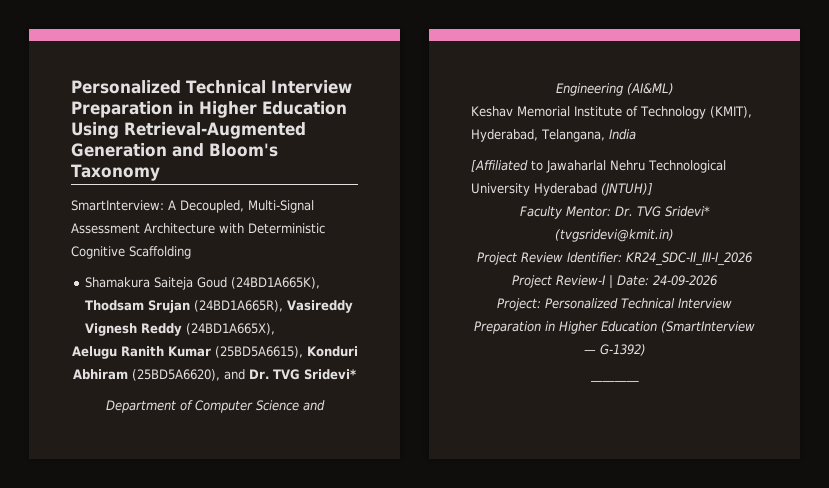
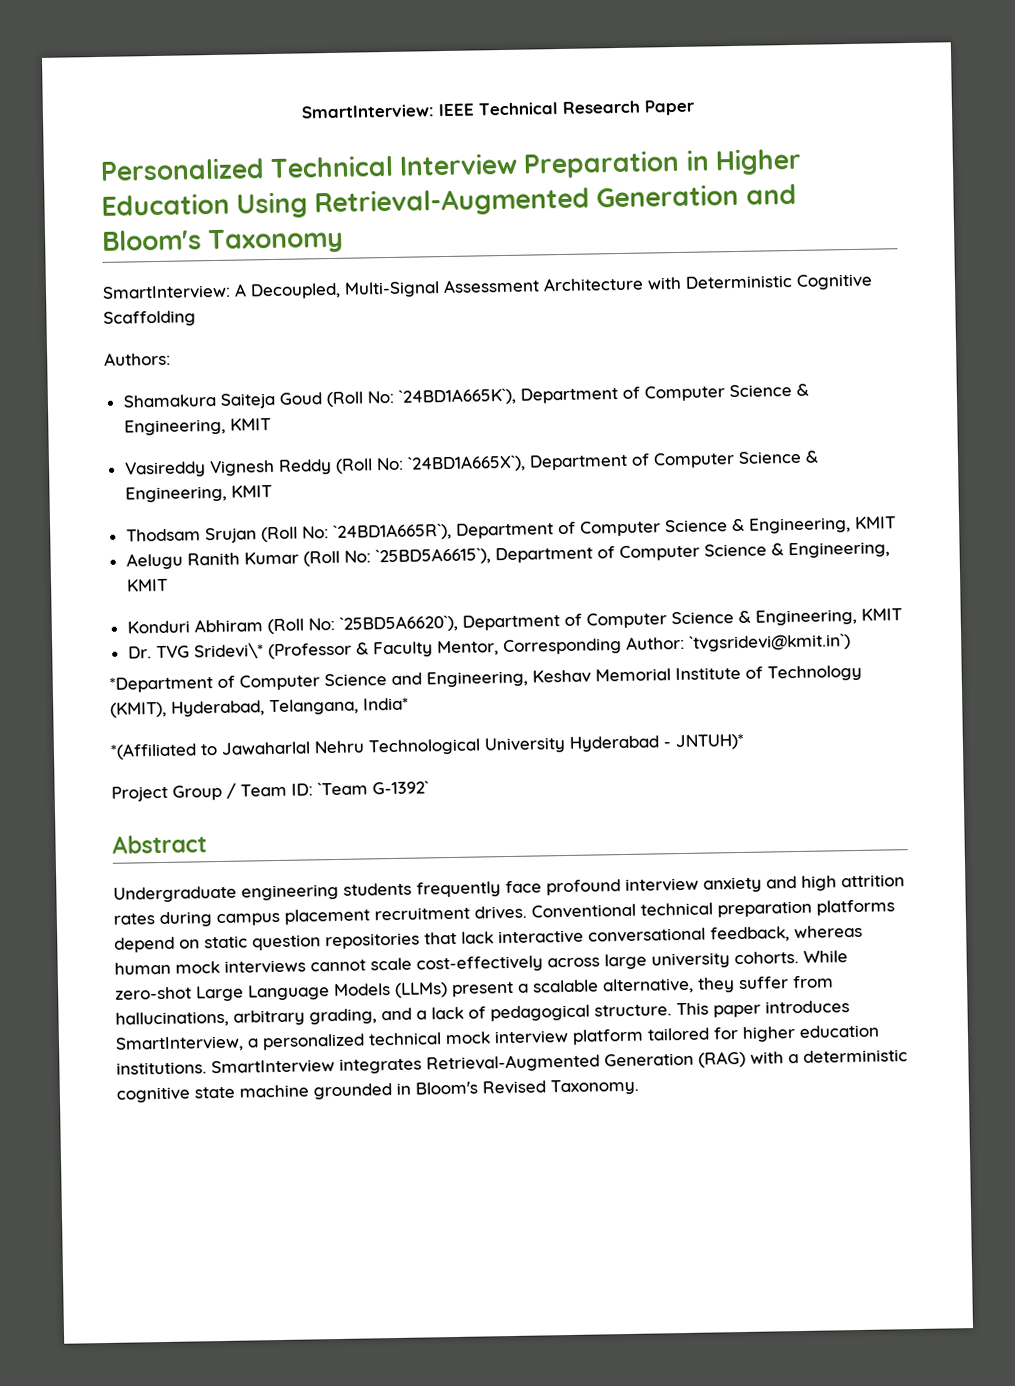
(71, 87) none -> [300,99,696,119] SmartInterview: IEEE Technical Research Paper //
(191, 252) none -> [104,351,171,366] // Authors:
[231,277,321,289] [85,300,354,313] [85,323,276,336] [71,346,358,359] [73,369,356,381] [105,400,325,413] [555,83,674,96] (24BD1A665K), Thodsam Srujan (24BD1A665R), Vasireddy Vignesh Reddy (24BD1A665X), // Aelugu Ranith Kumar (25BD5A6615), Konduri Abhiram (25BD5A6620), and Dr. TVG Sridevi* // Department of Computer Science and Engineering (AI&ML) // -> [325,383,809,408] [123,418,271,436] [123,450,819,478] [124,485,272,503] [125,516,896,544] [125,541,890,570] [125,578,168,592] [126,608,902,635] [127,633,851,660] [109,670,528,693] (Roll No: `24BD1A665K`), Department of Computer Science & Engineering, KMIT // Vasireddy Vignesh Reddy (Roll No: `24BD1A665X`), Department of Computer Science & Engineering, KMIT // Thodsam Srujan (Roll No: `24BD1A665R`), Department of Computer Science & Engineering, KMIT // Aelugu Ranith Kumar (Roll No: `25BD5A6615`), Department of Computer Science & Engineering, KMIT // Konduri Abhiram (Roll No: `25BD5A6620`), Department of Computer Science & Engineering, KMIT // Dr. TVG Sridevi\* (Professor & Faculty Mentor, Corresponding Author: `tvgsridevi@kmit.in`) // *Department of Computer Science and Engineering,
[608,129,636,140] [471,160,528,172] India // [Affiliated -> [363,697,409,711] [110,742,197,760] India* // *(Affiliated
[601,183,653,196] [519,206,710,219] [555,229,674,242] [477,252,752,266] [512,275,717,289] [497,298,732,311] [474,321,755,334] [583,344,646,356] [590,380,639,385] (JNTUH)] // Faculty Mentor: Dr. TVG Sridevi* (tvgsridevi@kmit.in) // Project Review Identifier: KR24_SDC-II_III-I_2026 Project Review-I | Date: 24-09-2026 // Project: Personalized Technical Interview Preparation in Higher Education (SmartInterview — G-1392) // ―――― -> [663,733,745,751] [111,780,429,802] [112,834,207,854] [113,874,905,903] [113,899,895,928] [114,924,863,953] [114,950,848,975] [115,975,834,1002] [115,1000,850,1028] [115,1024,879,1053] [116,1049,908,1075] [116,1078,639,1103] - JNTUH)* // Project Group / Team ID: `Team G-1392` // Abstract // Undergraduate engineering students frequently face profound interview anxiety and high attrition rates during campus placement recruitment drives. Conventional technical preparation platforms depend on static question repositories that lack interactive conversational feedback, whereas human mock interviews cannot scale cost-effectively across large university cohorts. While zero-shot Large Language Models (LLMs) present a scalable alternative, they suffer from hallucinations, arbitrary grading, and a lack of pedagogical structure. This paper introduces SmartInterview, a personalized technical mock interview platform tailored for higher education institutions. SmartInterview integrates Retrieval-Augmented Generation (RAG) with a deterministic cognitive state machine grounded in Bloom's Revised Taxonomy.

